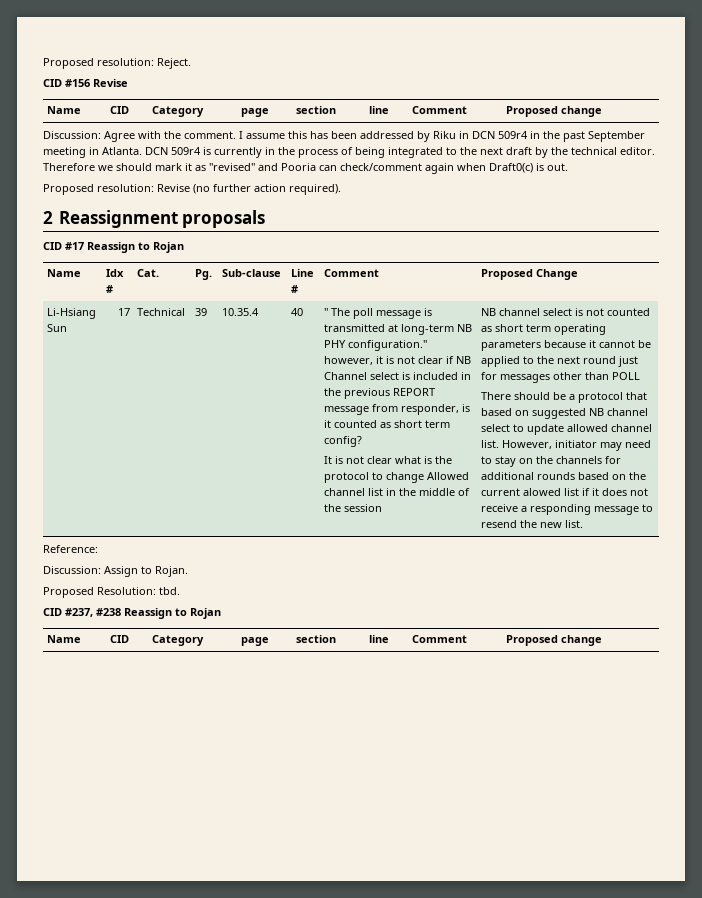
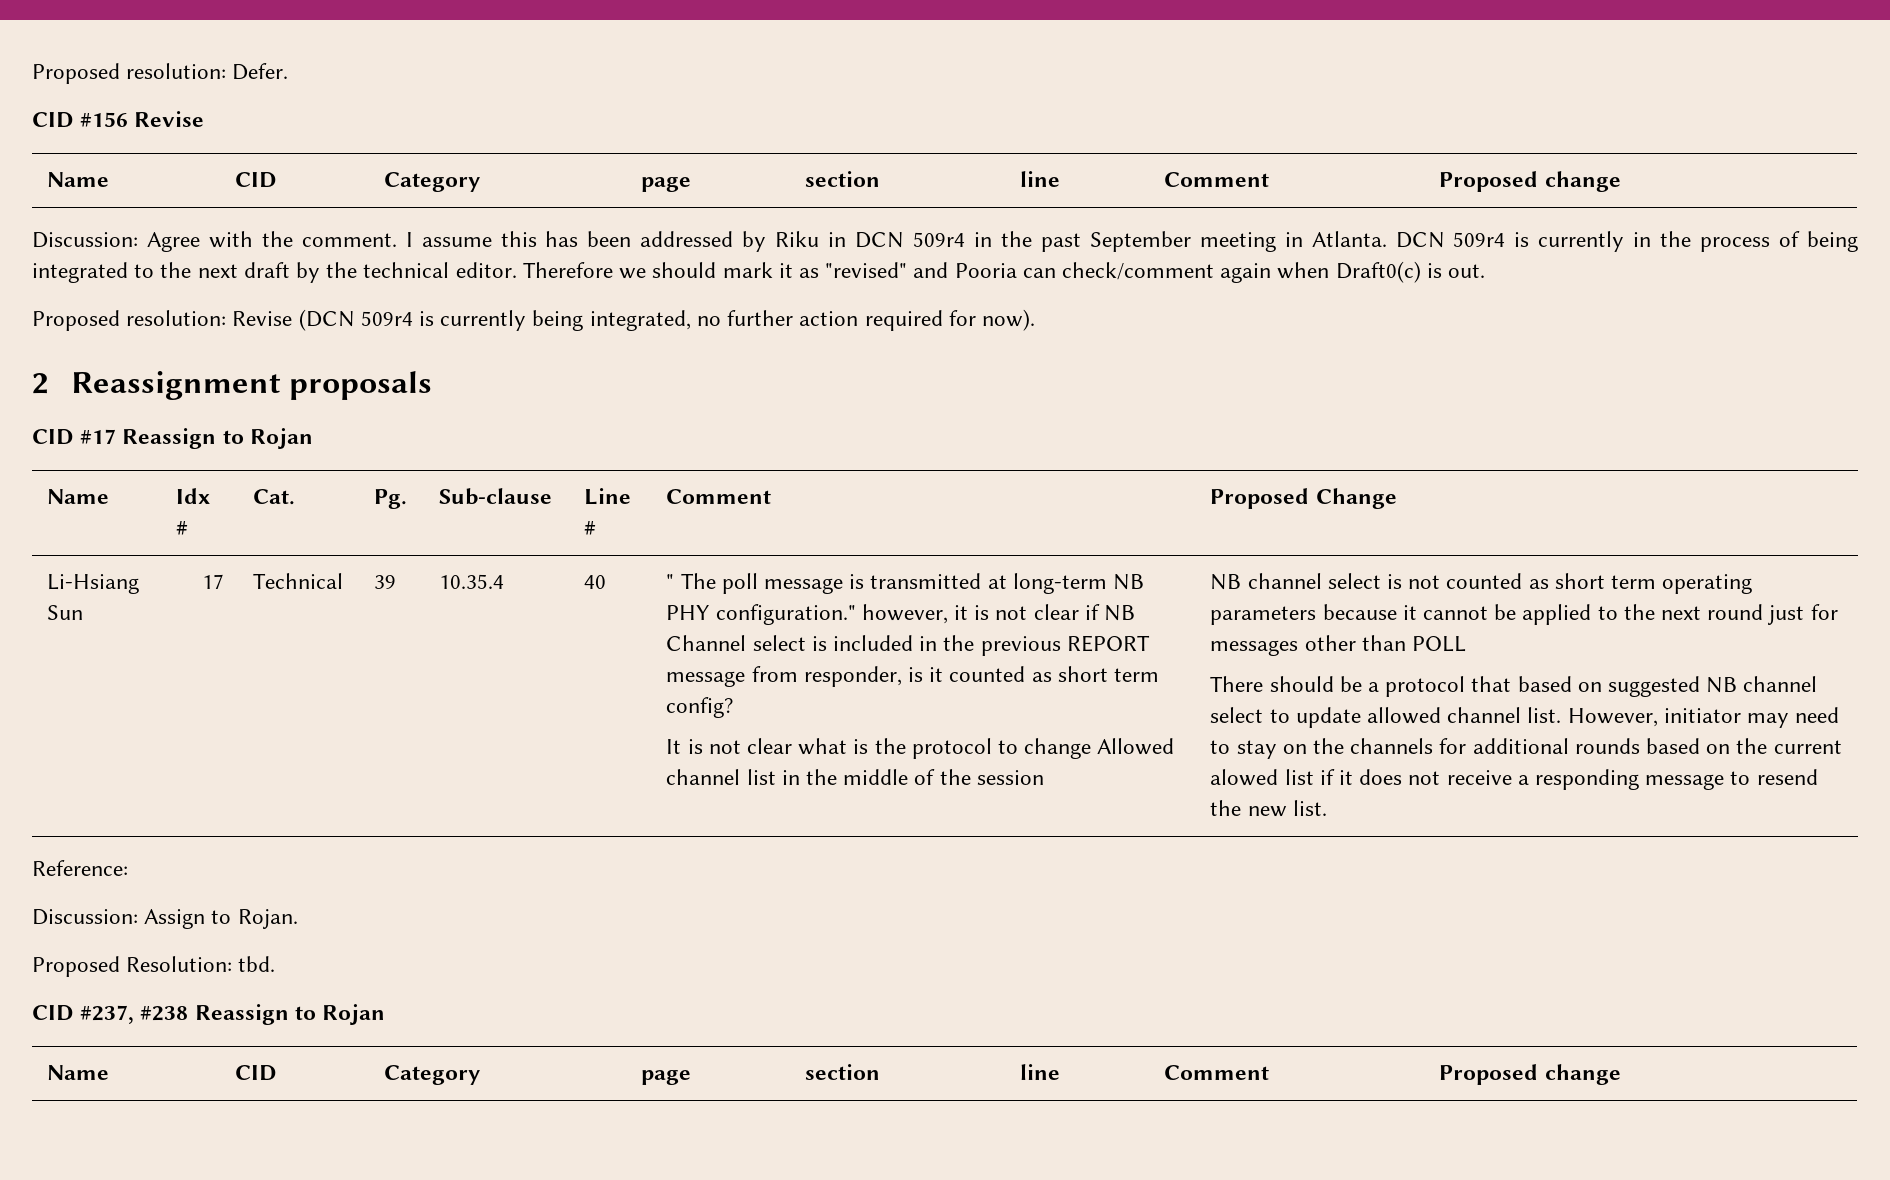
[43,58,191,69] Proposed resolution: Reject. -> [32,63,289,84] Proposed resolution: Defer.
[193,184,341,195] (no further action required). -> [298,309,1035,331] (DCN 509r4 is currently being integrated, no further action required for now).

